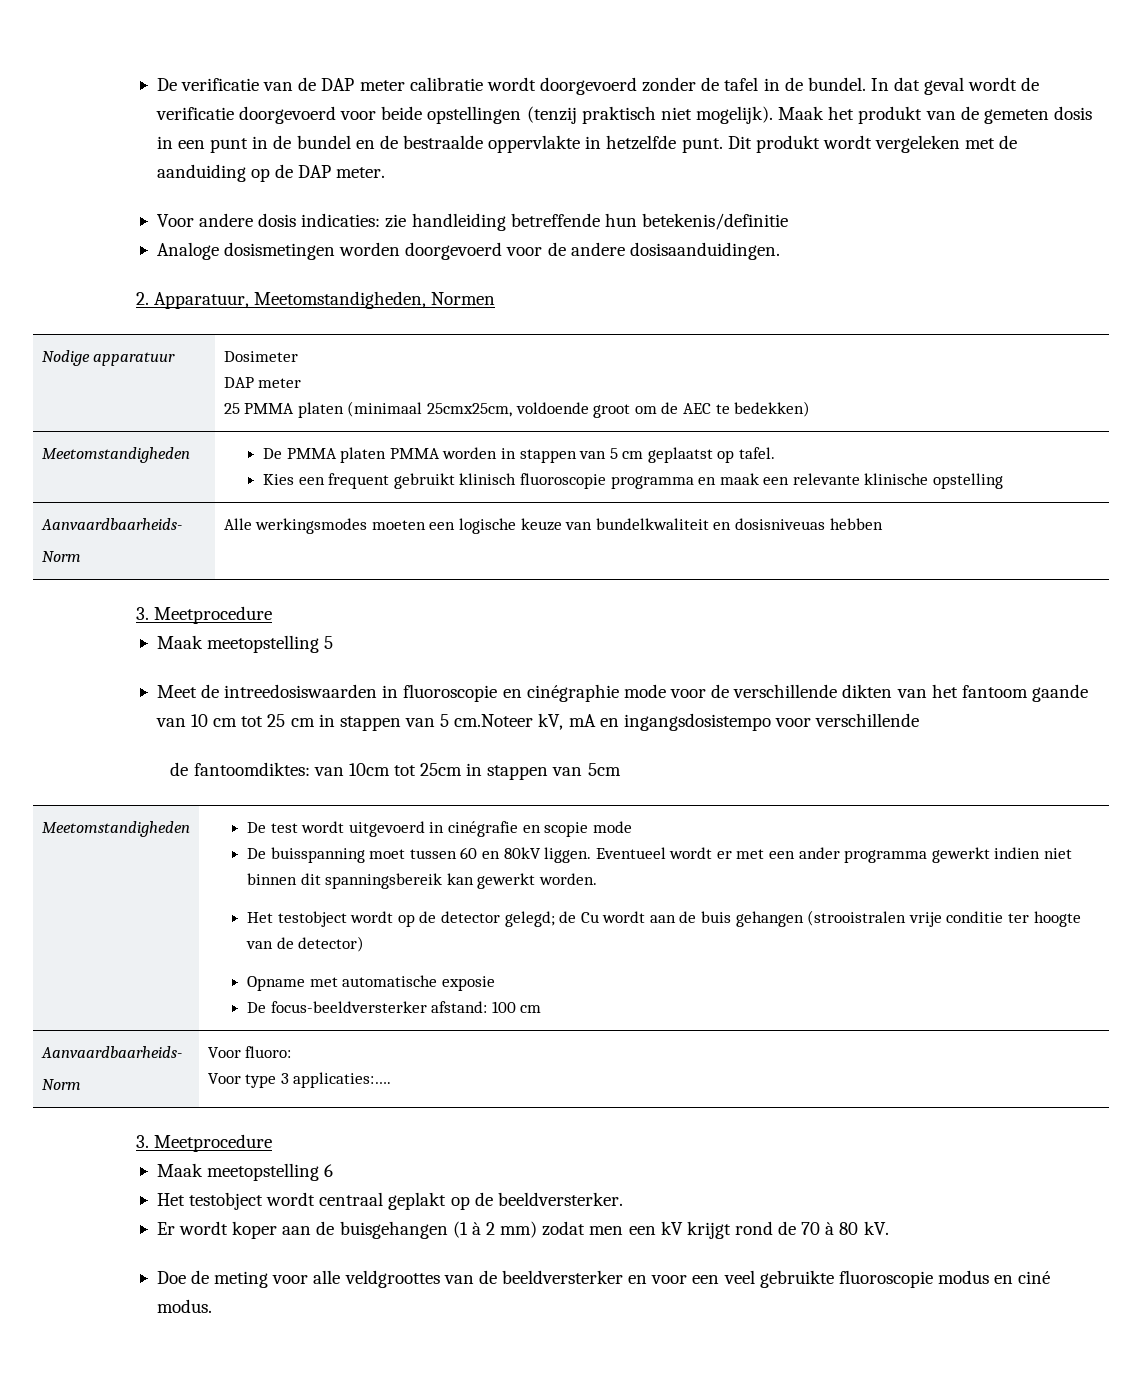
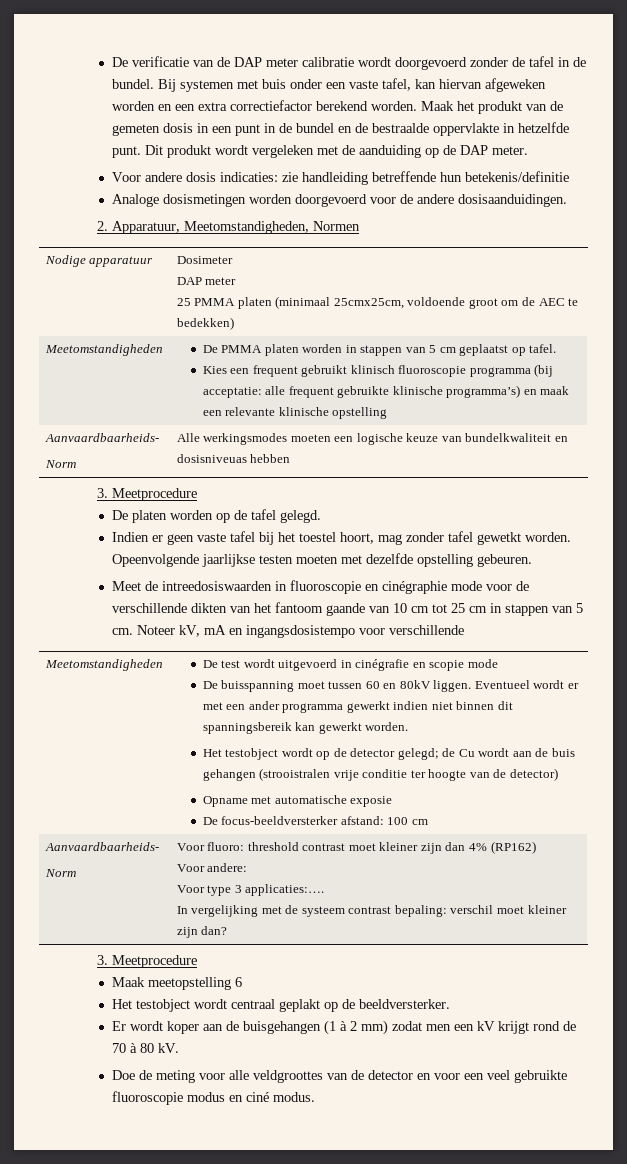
[870,77,1040,95] [155,106,774,124] In dat geval wordt de verificatie doorgevoerd voor beide opstellingen (tenzij praktisch niet mogelijk). -> [158,78,547,92] [112,100,418,111] Bij systemen met buis onder een vaste tafel, kan hiervan afgeweken worden en een extra correctiefactor berekend worden.
[389,448,440,459] PMMA -> (299, 350) none
(694, 482) none -> [534,364,554,377] [202,385,521,398] (bij acceptatie: alle frequent gebruikte klinische programma’s)
[156,635,334,653] Maak meetopstelling 5 -> [112,509,322,523] [112,531,572,545] [112,553,533,567] De platen worden op de tafel gelegd. // Indien er geen vaste tafel bij het toestel hoort, mag zonder tafel gewetkt worden. Opeenvolgende jaarlijkse testen moeten met dezelfde opstelling gebeuren.
[454,714,534,727] cm.Noteer -> [112,625,176,635] cm. Noteer
[170,762,621,780] // de fantoomdiktes: van 10cm tot 25cm in stappen van 5cm -> (465, 630) none
[207,1072,392,1088] // Voor type 3 applicaties:…. -> [247,841,536,854] [176,863,248,872] [176,884,325,896] [176,905,567,917] [176,926,228,938] threshold contrast moet kleiner zijn dan 4% (RP162) // Voor andere: // Voor type 3 applicaties:…. // In vergelijking met de systeem contrast bepaling: verschil moet kleiner zijn dan?
[502,1270,624,1284] beeldversterker -> [368,1070,414,1080] detector

